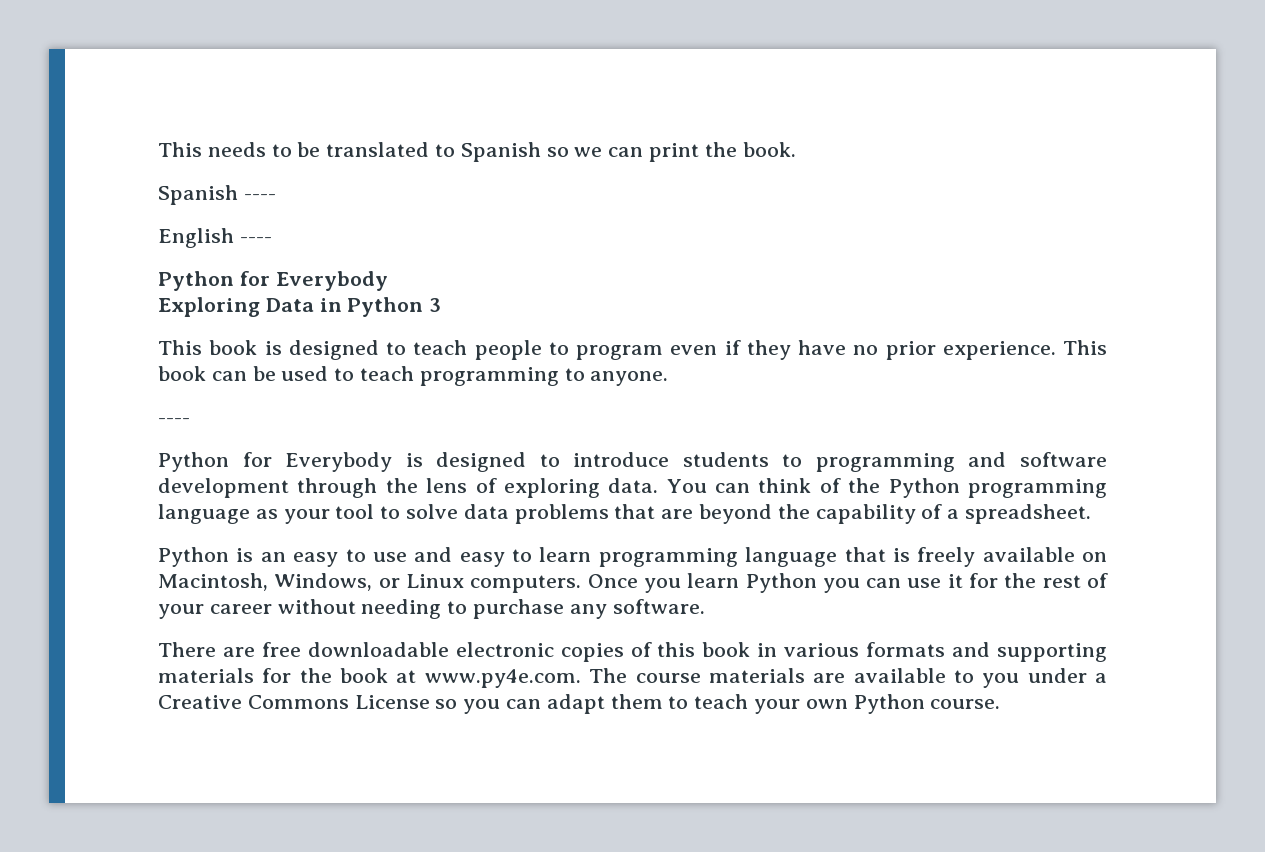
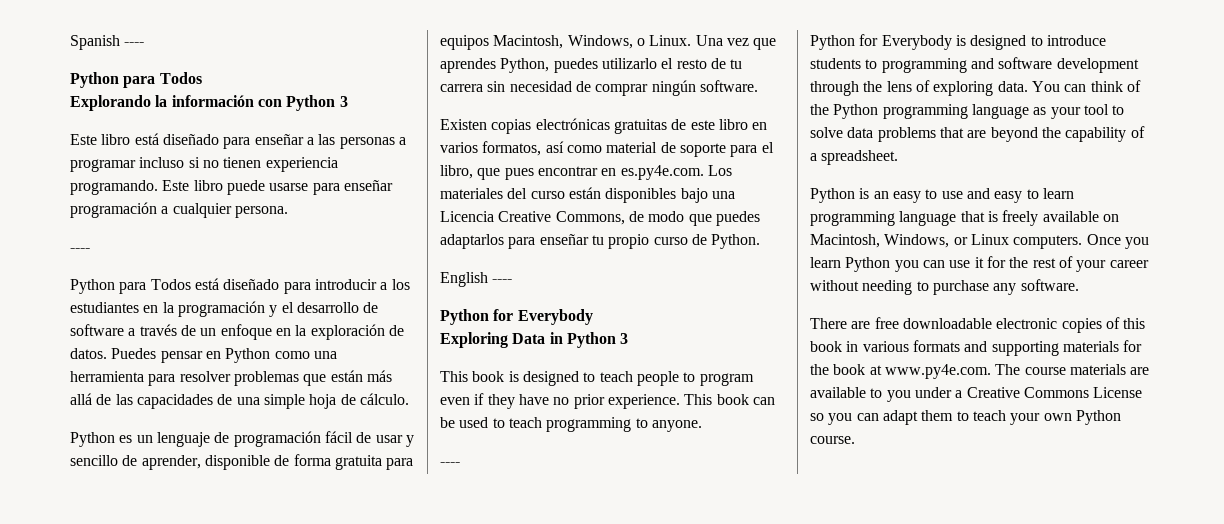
[158,142,796,162] [158,185,276,205] This needs to be translated to Spanish so we can print the book. // Spanish ---- -> [70,35,145,50] [70,72,202,88] [70,95,348,111] [70,133,406,149] [70,157,338,172] [70,180,393,195] [70,202,288,218] [70,248,90,252] [70,278,410,294] [70,301,379,317] [70,324,404,340] [70,348,337,363] [70,370,392,386] [70,393,409,409] [70,431,414,447] [70,454,414,470] [440,35,777,50] [440,58,743,73] [440,80,758,96] [440,118,768,134] [440,141,774,157] [440,165,732,180] [440,187,735,203] [440,211,760,226] [440,234,761,249] Spanish ---- // Python para Todos // Explorando la información con Python 3 // Este libro está diseñado para enseñar a las personas a programar incluso si no tienen experiencia programando. Este libro puede usarse para enseñar programación a cualquier persona. // ---- // Python para Todos está diseñado para introducir a los estudiantes en la programación y el desarrollo de software a través de un enfoque en la exploración de datos. Puedes pensar en Python como una herramienta para resolver problemas que están más allá de las capacidades de una simple hoja de cálculo. // Python es un lenguaje de programación fácil de usar y sencillo de aprender, disponible de forma gratuita para equipos Macintosh, Windows, o Linux. Una vez que aprendes Python, puedes utilizarlo el resto de tu carrera sin necesidad de comprar ningún software. // Existen copias electrónicas gratuitas de este libro en varios formatos, así como material de soporte para el libro, que pues encontrar en es.py4e.com. Los materiales del curso están disponibles bajo una Licencia Creative Commons, de modo que puedes adaptarlos para enseñar tu propio curso de Python.

